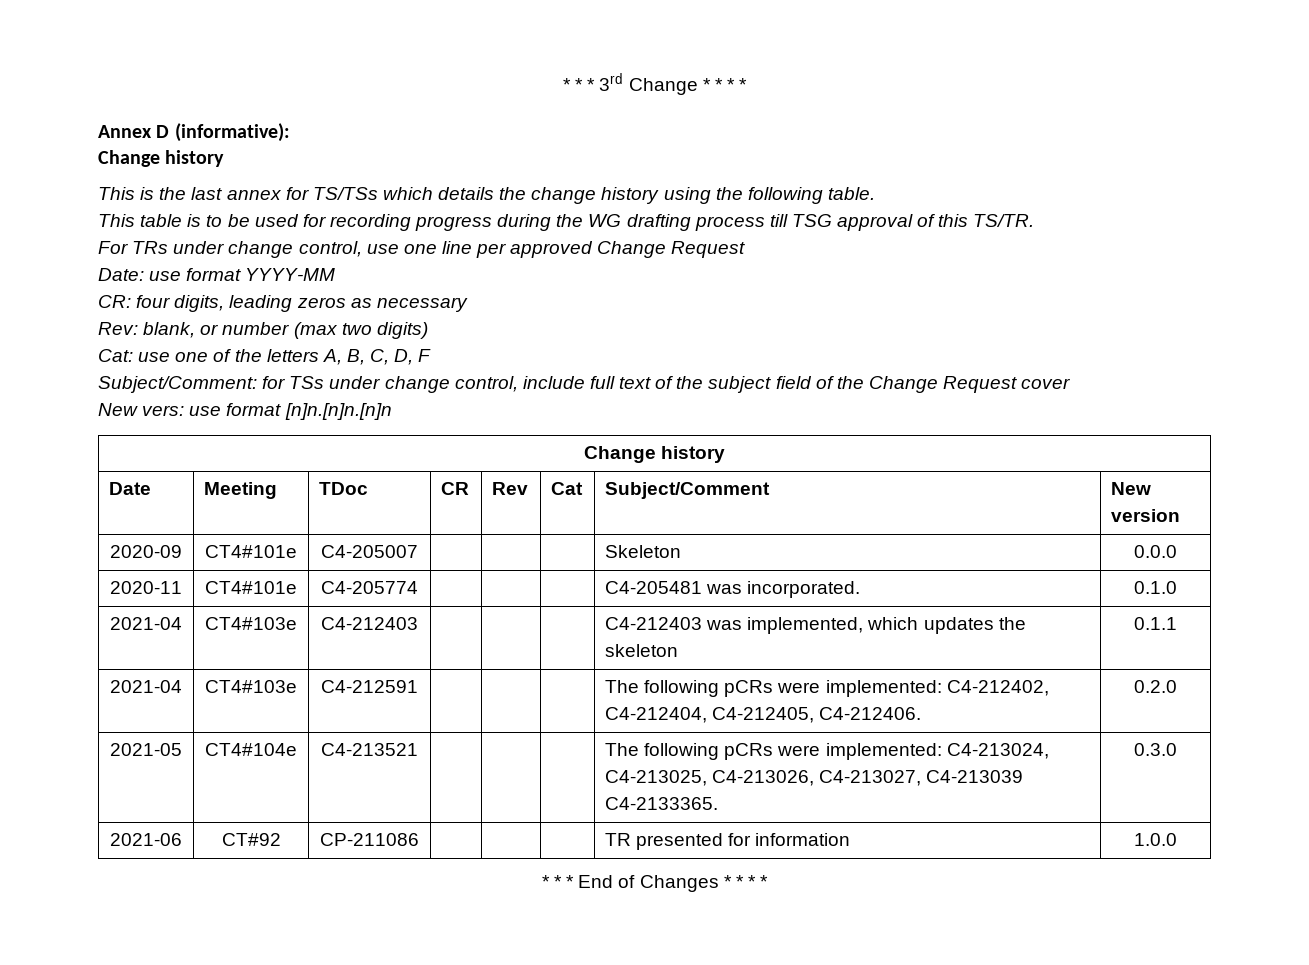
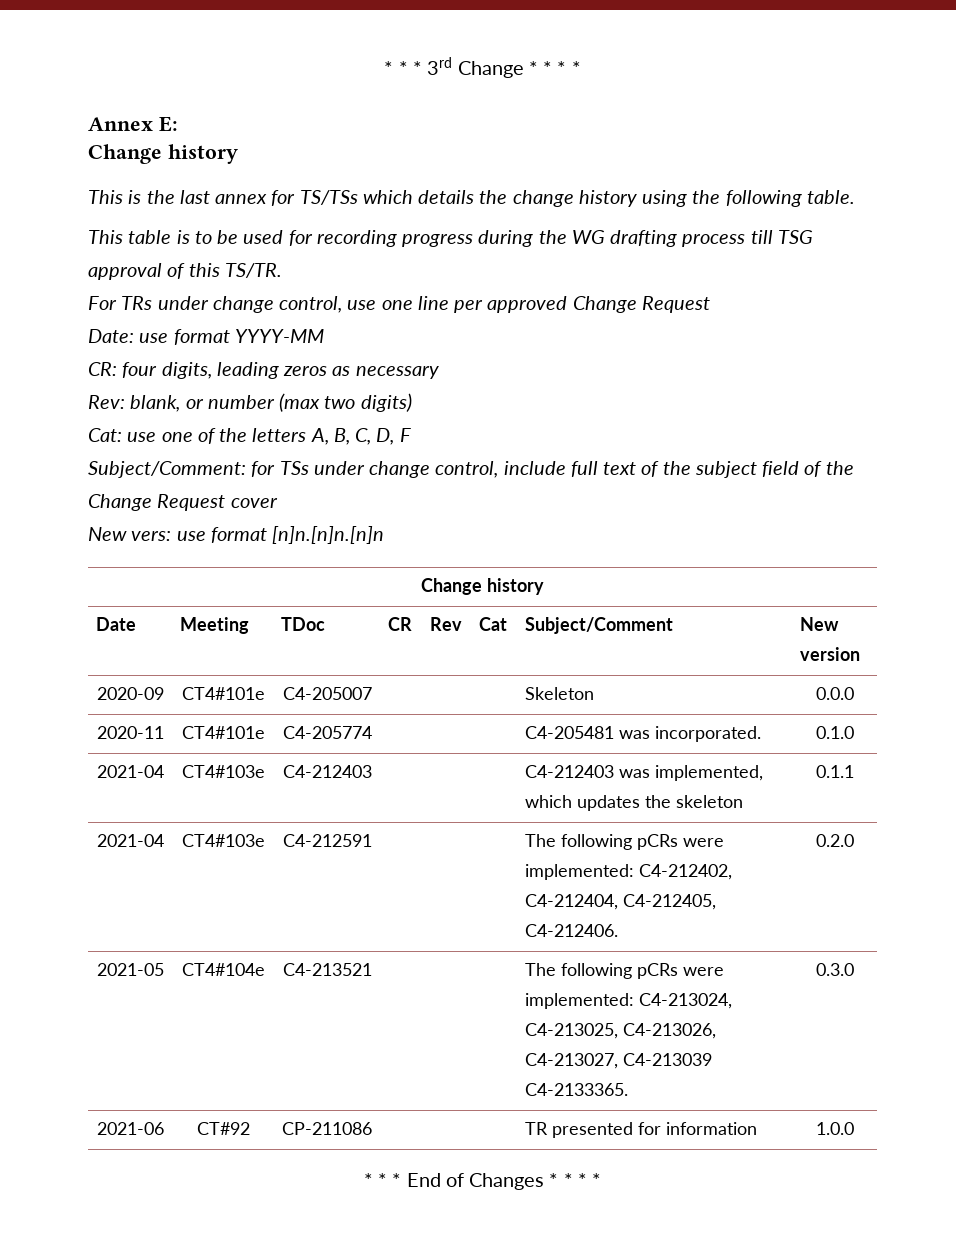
[156,123,290,142] D (informative): -> [158,116,178,132] E:

